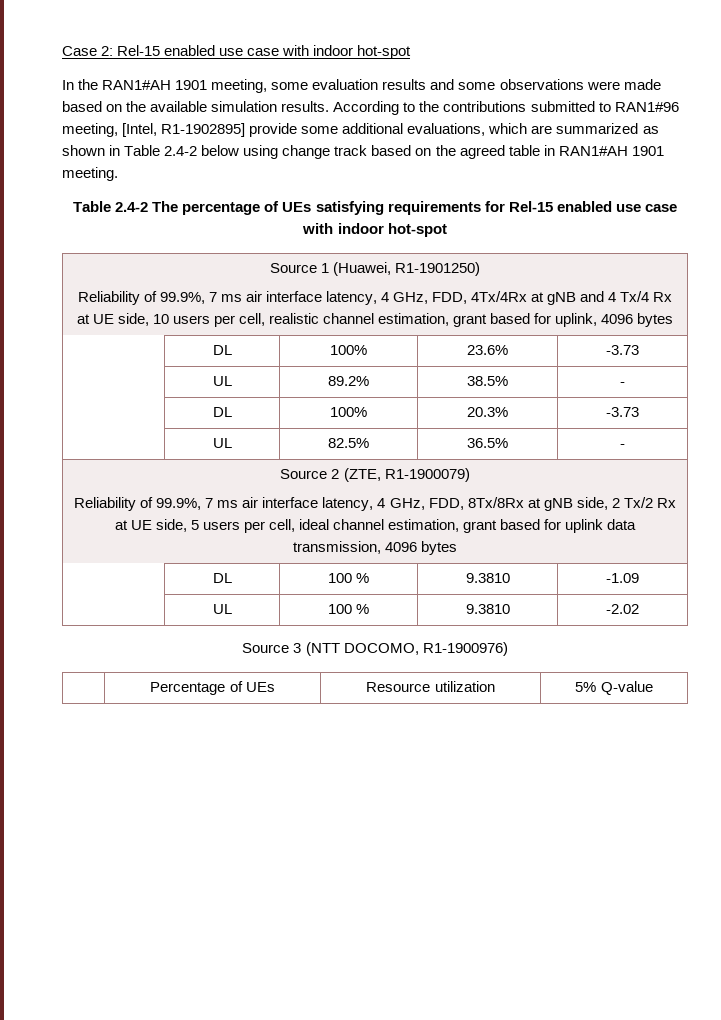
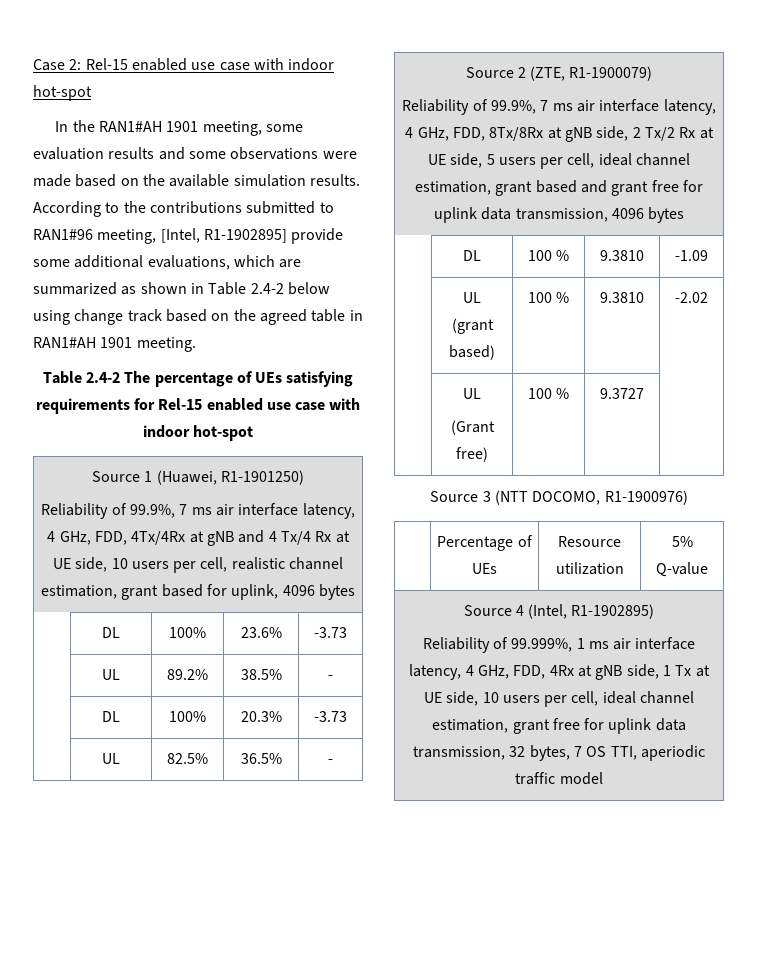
(541, 524) none -> [581,180,679,196] and grant free
(232, 609) none -> [451,318,494,334] [449,345,495,360] // (grant based)
(639, 609) none -> [463,388,481,399] [450,420,495,435] [456,447,488,462] [527,388,570,399] [600,388,644,399] // | UL // (Grant free) | 100 % | 9.3727 |
(653, 688) none -> [463,604,655,619] [422,637,696,653] [409,664,710,680] [423,691,695,707] [432,718,686,734] [413,745,705,761] [515,772,603,785] // Source 4 (Intel, R1-1902895) // Reliability of 99.999%, 1 ms air interface latency, 4 GHz, FDD, 4Rx at gNB side, 1 Tx at UE side, 10 users per cell, ideal channel estimation, grant free for uplink data transmission, 32 bytes, 7 OS TTI, aperiodic traffic model

